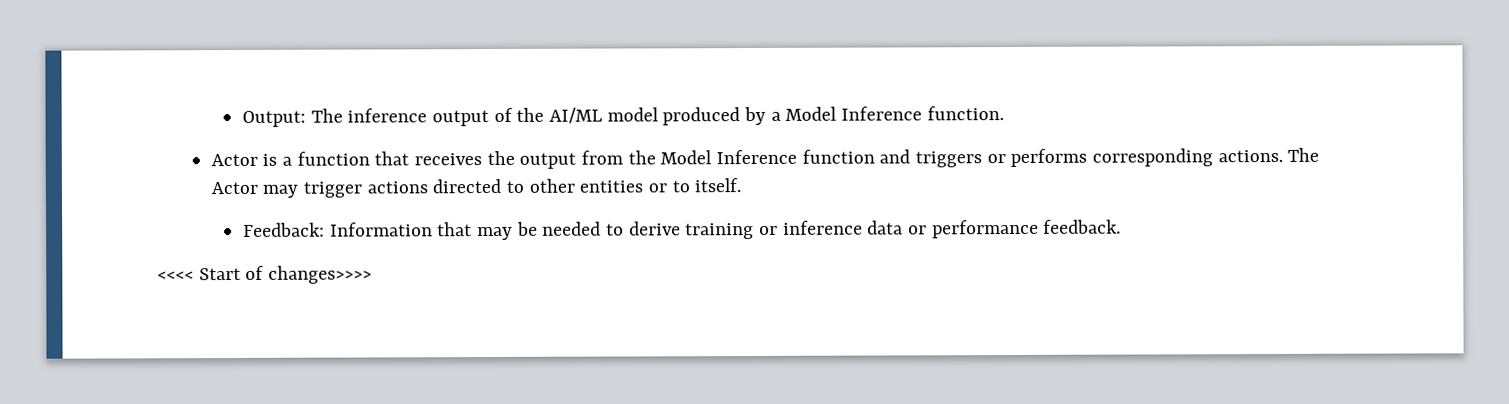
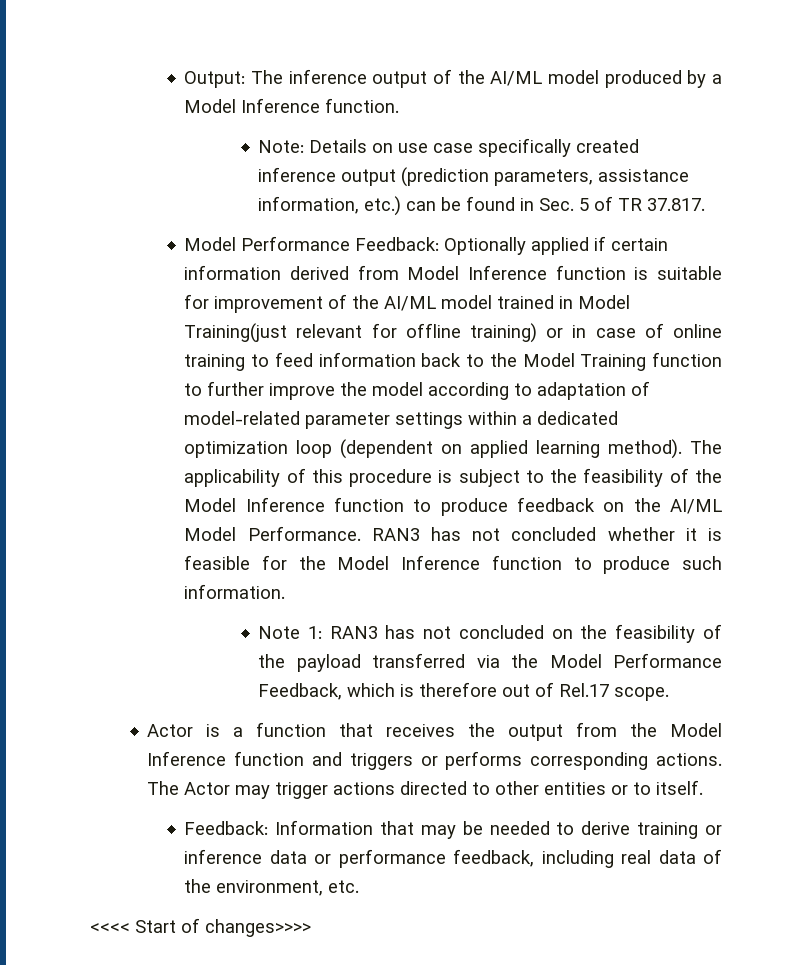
(1004, 113) none -> [258,138,640,157] [258,167,690,187] [258,196,706,216] [184,236,669,255] [184,265,722,280] [184,294,631,313] [184,323,722,343] [184,352,723,371] [184,381,651,400] [184,411,619,429] [184,439,722,459] [184,468,722,487] [184,497,722,516] [184,526,722,541] [184,555,722,574] [184,584,286,599] [258,624,722,643] [258,653,722,672] [258,682,670,701] // Note: Details on use case specifically created inference output (prediction parameters, assistance information, etc.) can be found in Sec. 5 of TR 37.817. // Model Performance Feedback: Optionally applied if certain information derived from Model Inference function is suitable for improvement of the AI/ML model trained in Model Training(just relevant for offline training) or in case of online training to feed information back to the Model Training function to further improve the model according to adaptation of model-related parameter settings within a dedicated optimization loop (dependent on applied learning method). The applicability of this procedure is subject to the feasibility of the Model Inference function to produce feedback on the AI/ML Model Performance. RAN3 has not concluded whether it is feasible for the Model Inference function to produce such information. // Note 1: RAN3 has not concluded on the feasibility of the payload transferred via the Model Performance Feedback, which is therefore out of Rel.17 scope.
[1043,219,1122,234] feedback. -> [453,849,722,868] [184,879,360,896] feedback, including real data of the environment, etc.

